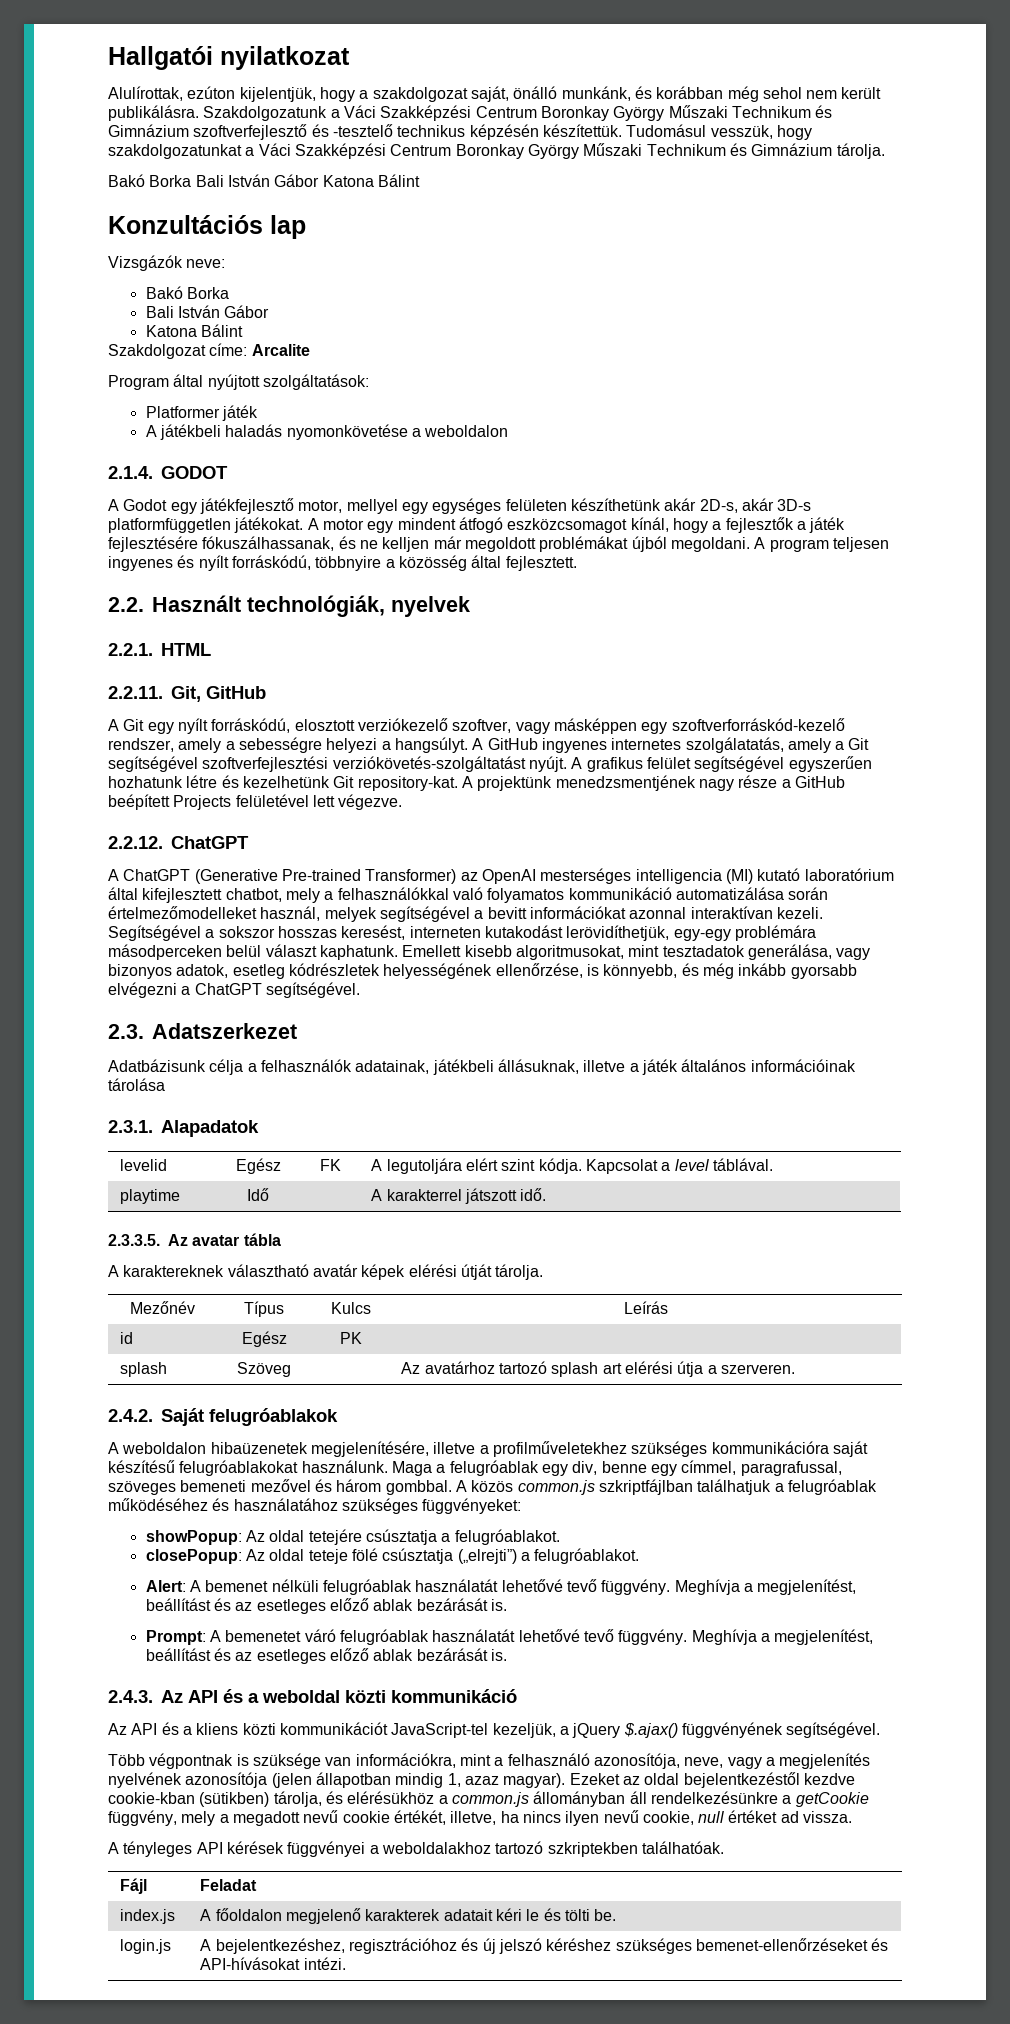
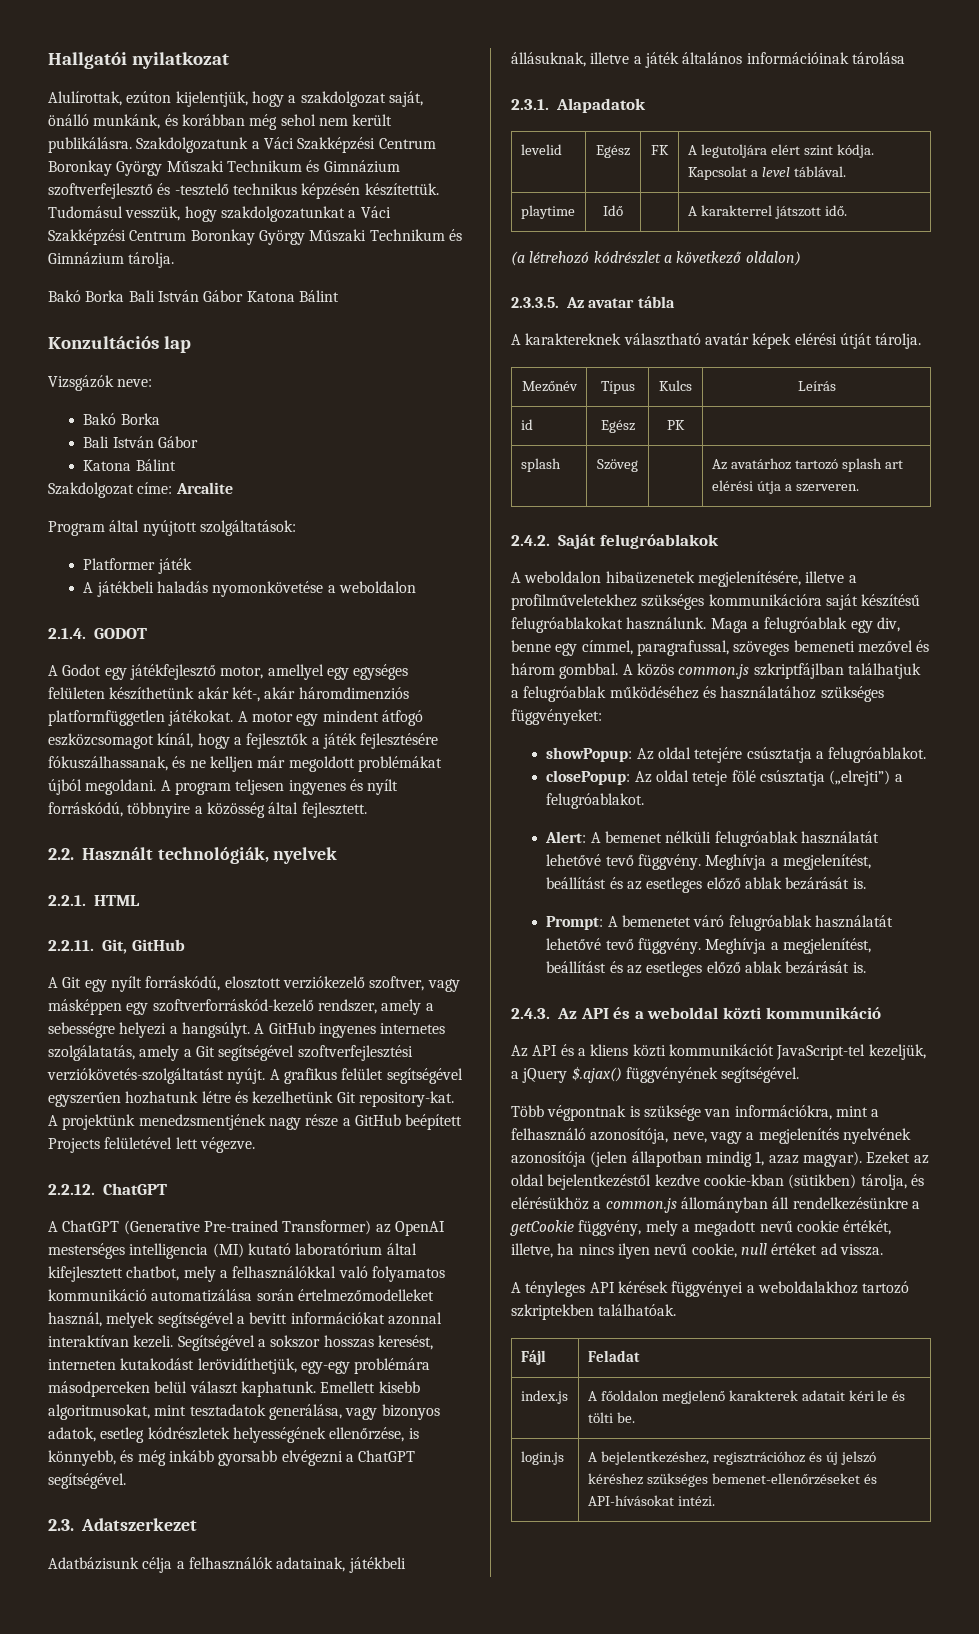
[346,499,398,514] mellyel -> [267,664,324,680] amellyel
[699,498,812,513] 2D-s, akár 3D-s -> [231,687,409,702] két-, akár háromdimenziós
(547, 1194) none -> [511,251,801,266] // (a létrehozó kódrészlet a következő oldalon)

